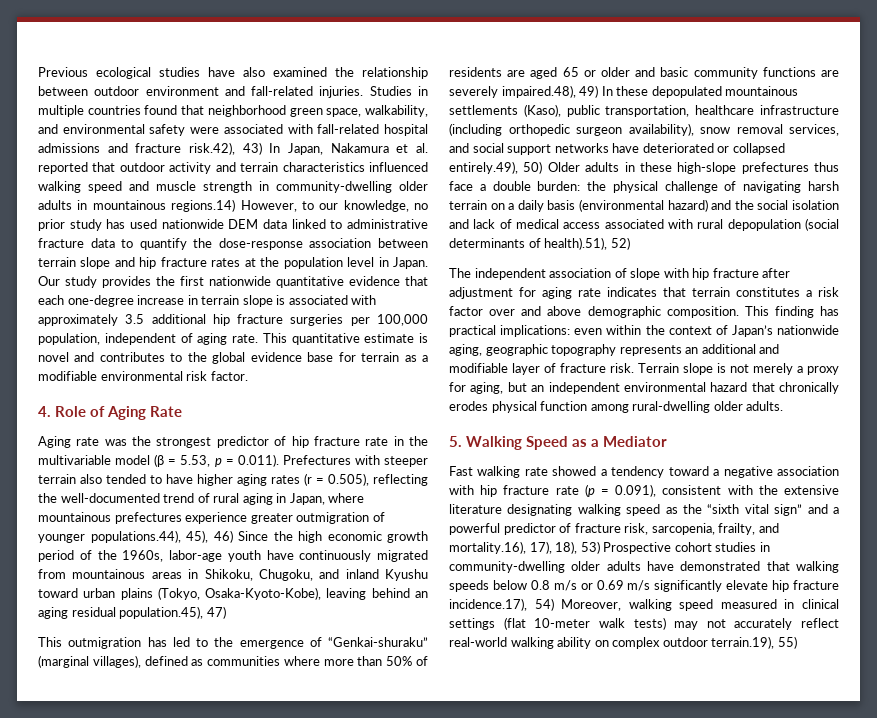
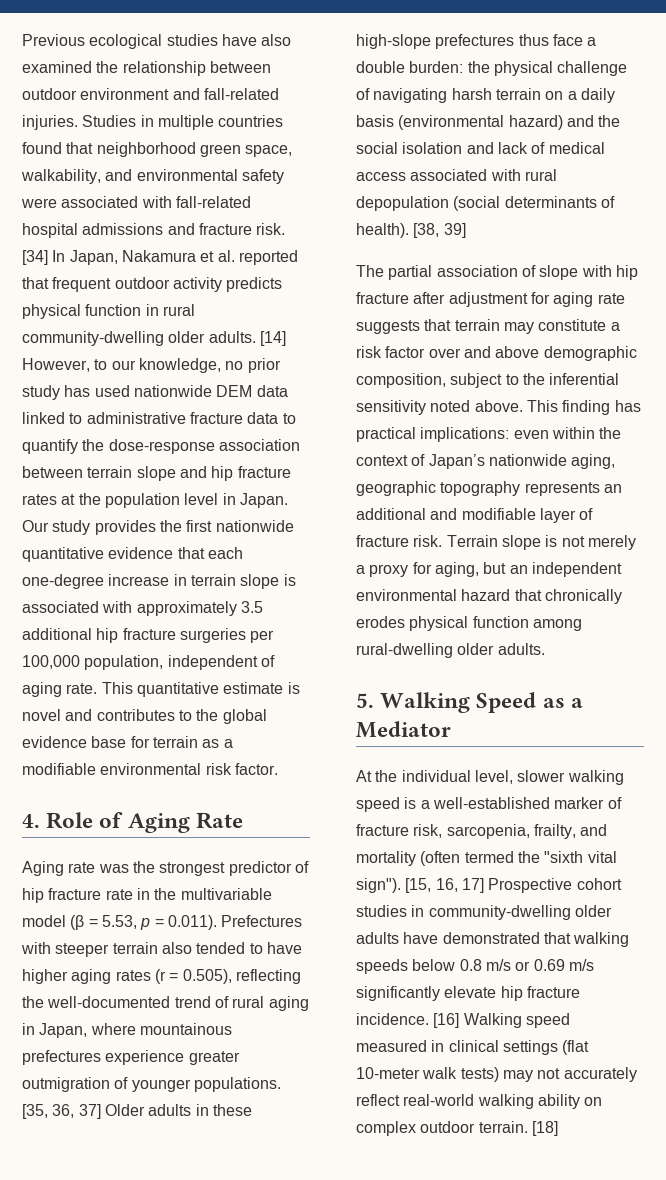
[189,142,262,155] risk.42), 43) -> [256,223,286,235] [22,250,48,265] risk. [34]
(116, 167) none -> [52,277,112,292] frequent
[215,162,428,172] [38,181,428,193] [38,199,236,212] and terrain characteristics influenced walking speed and muscle strength in community-dwelling older adults in mountainous regions.14) -> [226,277,283,292] [22,304,195,319] [22,331,286,346] predicts physical function in rural community-dwelling older adults. [14]
[90,530,428,543] [38,550,428,562] [38,569,428,581] [38,587,428,600] [38,606,226,619] [38,637,428,649] [38,655,428,668] [449,67,839,79] [449,85,799,98] [449,104,839,117] [449,123,839,136] [449,143,785,155] [449,161,543,174] populations.44), 45), 46) Since the high economic growth period of the 1960s, labor-age youth have continuously migrated from mountainous areas in Shikoku, Chugoku, and inland Kyushu toward urban plains (Tokyo, Osaka-Kyoto-Kobe), leaving behind an aging residual population.45), 47) // This outmigration has led to the emergence of “Genkai-shuraku” (marginal villages), defined as communities where more than 50% of residents are aged 65 or older and basic community functions are severely impaired.48), 49) In these depopulated mountainous settlements (Kaso), public transportation, healthcare infrastructure (including orthopedic surgeon availability), snow removal services, and social support networks have deteriorated or collapsed entirely.49), 50) -> [193,1077,281,1092] [22,1104,101,1119] populations. [35, 36, 37]
[544,237,630,250] health).51), 52) -> [356,223,466,238] health). [38, 39]
[474,268,546,280] independent -> [388,265,433,280] partial
[607,287,657,297] indicates -> [356,320,420,334] suggests
[736,287,800,297] constitutes -> [503,319,607,334] may constitute
[666,306,739,318] composition. -> [356,373,620,388] [356,400,523,415] composition, subject to the inferential sensitivity noted above.
[449,466,839,478] [449,484,839,497] [449,504,839,516] [449,523,556,535] Fast walking rate showed a tendency toward a negative association with hip fracture rate (p = 0.091), consistent with the extensive literature designating walking speed as the “sixth vital sign” and a powerful predictor -> [356,770,624,785] [356,797,605,812] At the individual level, slower walking speed is a well-established marker
[449,541,600,554] mortality.16), 17), 18), 53) -> [356,851,617,866] [356,878,484,893] mortality (often termed the "sixth vital sign"). [15, 16, 17]
[449,598,672,611] incidence.17), 54) Moreover, walking -> [356,1013,522,1028] incidence. [16] Walking
[711,636,797,649] terrain.19), 55) -> [478,1121,558,1136] terrain. [18]

